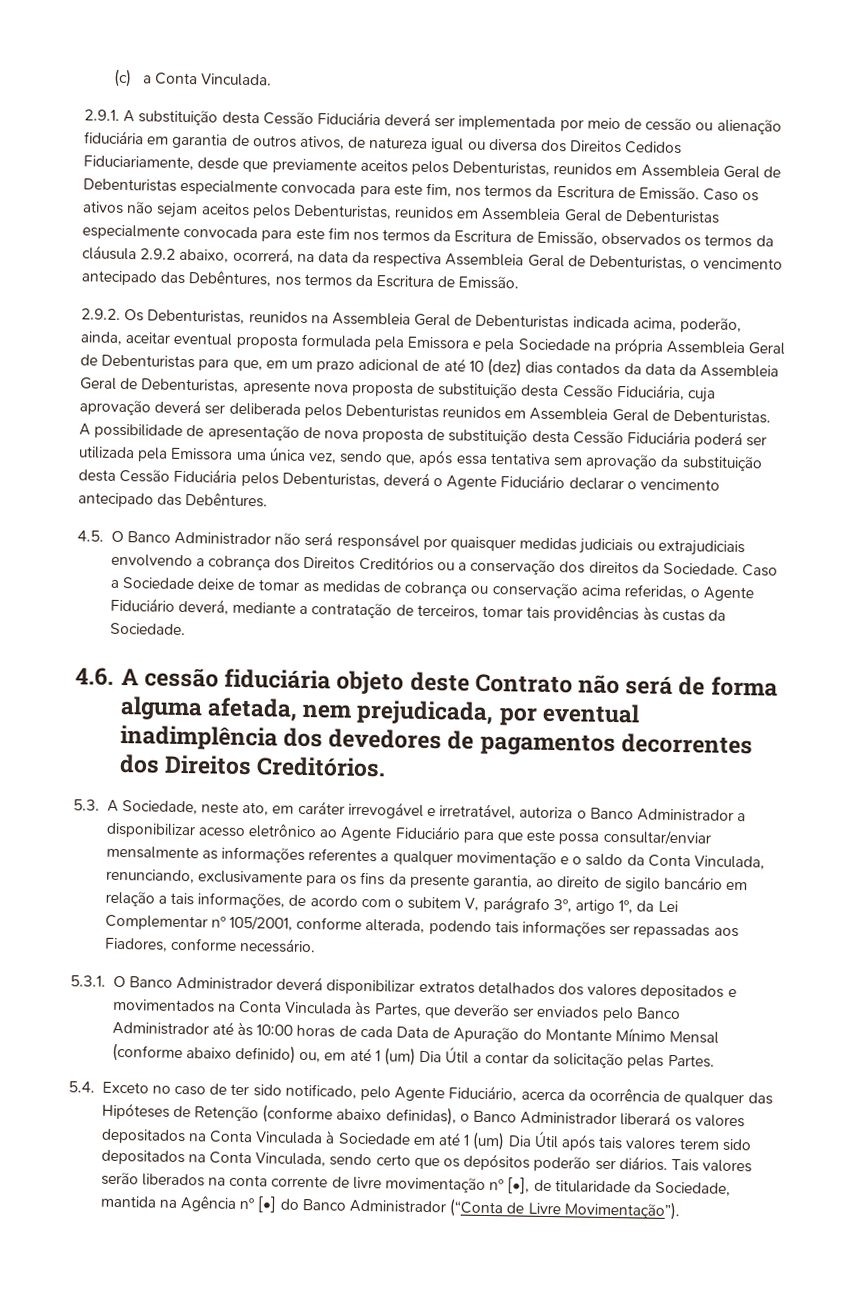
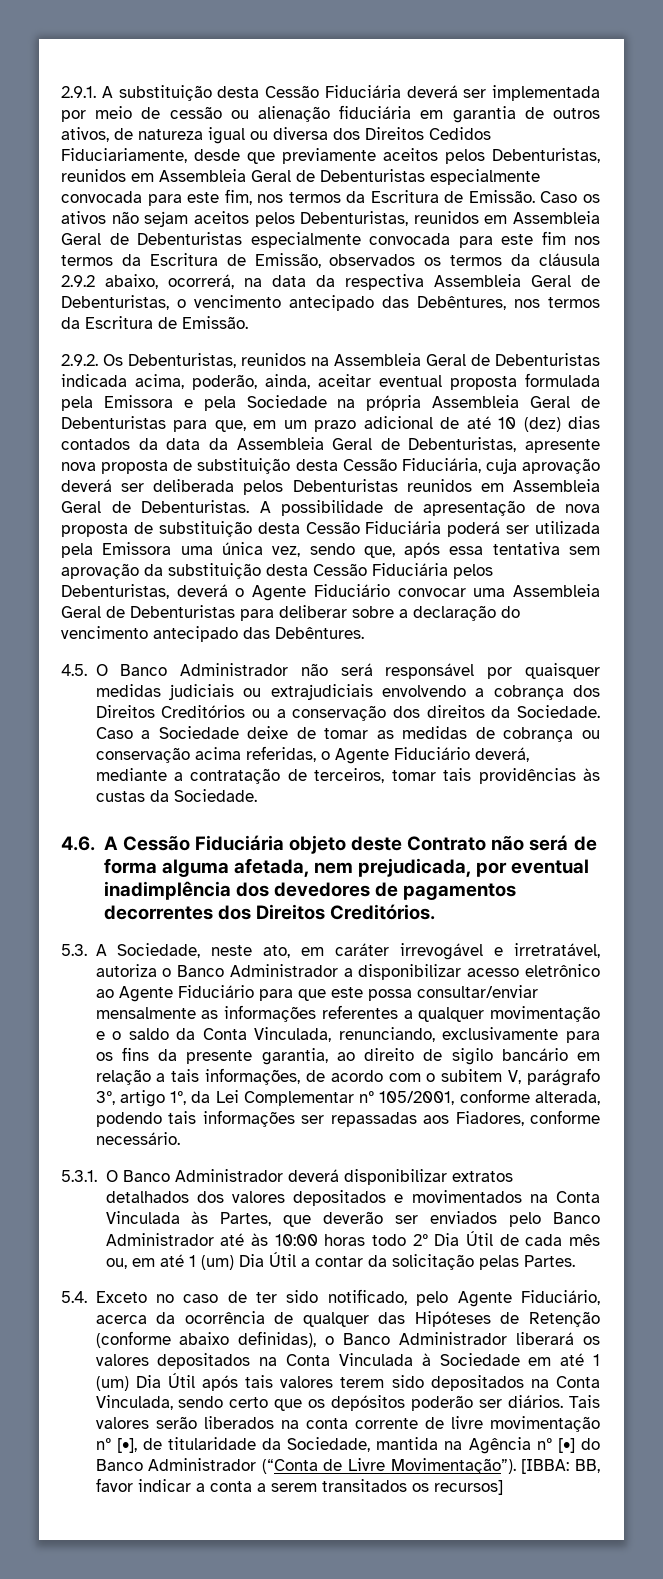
[114,68,273,88] (c) a Conta Vinculada. // -> (61, 92) none
[568,477,637,491] declarar o -> [397,584,600,597] [61,605,520,621] convocar uma Assembleia Geral de Debenturistas para deliberar sobre a declaração do
[143,667,332,690] cessão fiduciária -> [122,835,284,851] Cessão Fiduciária
[338,1025,720,1044] [111,1042,297,1064] de cada Data de Apuração do Montante Mínimo Mensal (conforme abaixo definido) -> [371,1231,600,1246] todo 2º Dia Útil de cada mês
(680, 1210) none -> [521,1459,601,1474] [95,1478,503,1495] [IBBA: BB, favor indicar a conta a serem transitados os recursos]

